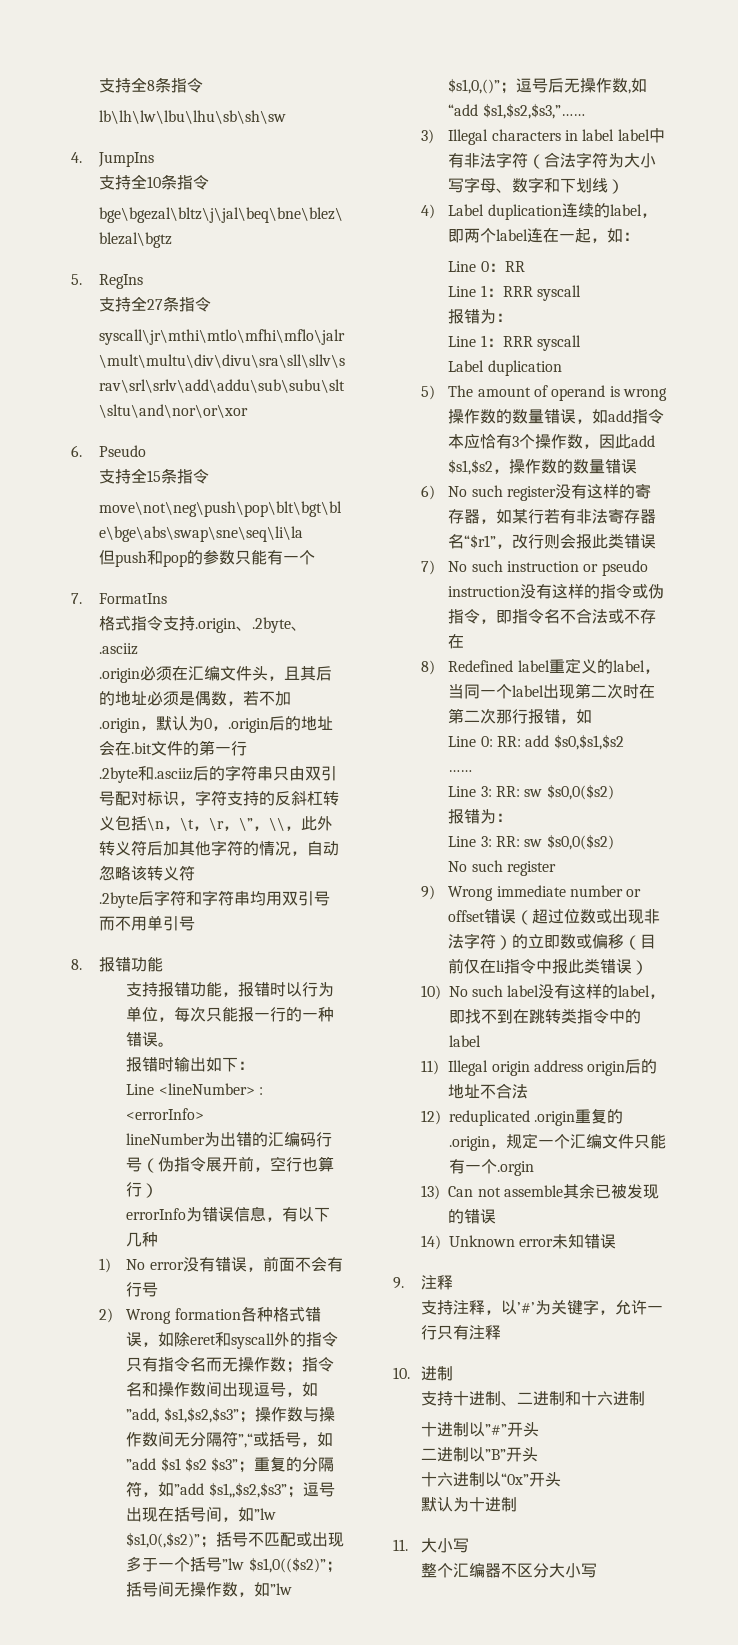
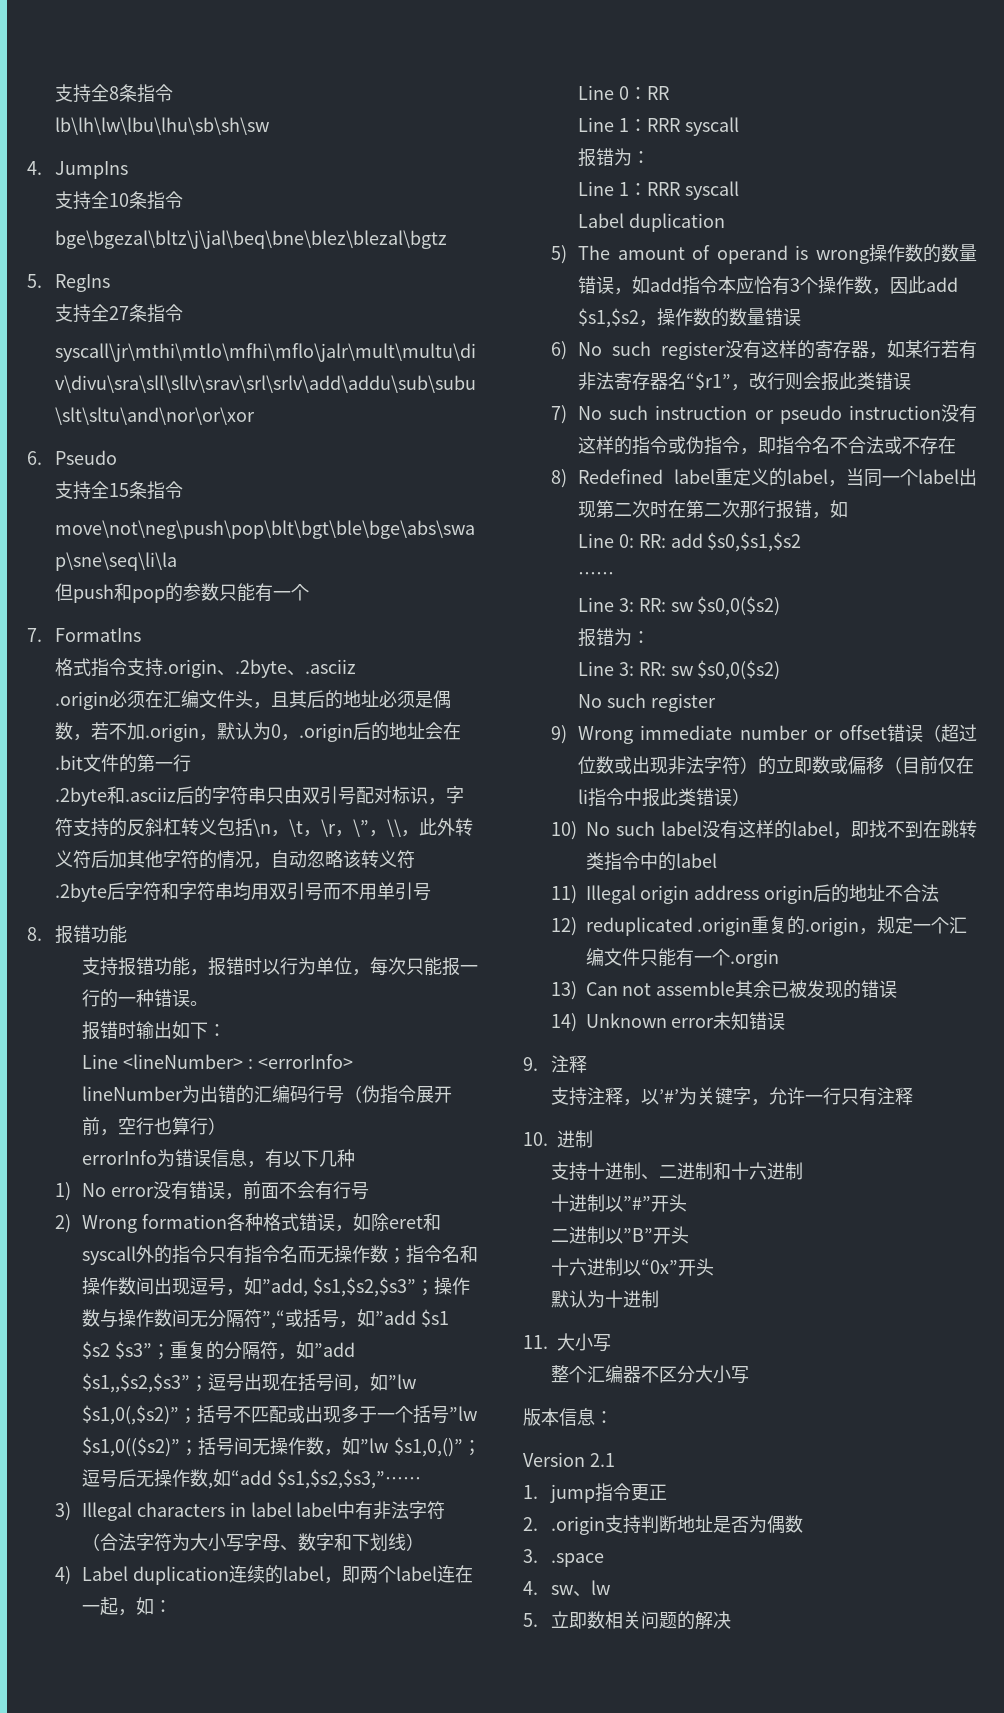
(597, 1570) none -> [523,1408,613,1426] [523,1452,615,1467] [523,1483,667,1503] [523,1515,803,1535] [523,1549,604,1567] [523,1580,610,1597] [523,1611,731,1630] // 版本信息： // Version 2.1 // 1. jump指令更正 // 2. .origin支持判断地址是否为偶数 // 3. .space // 4. sw、lw // 5.立即数相关问题的解决

